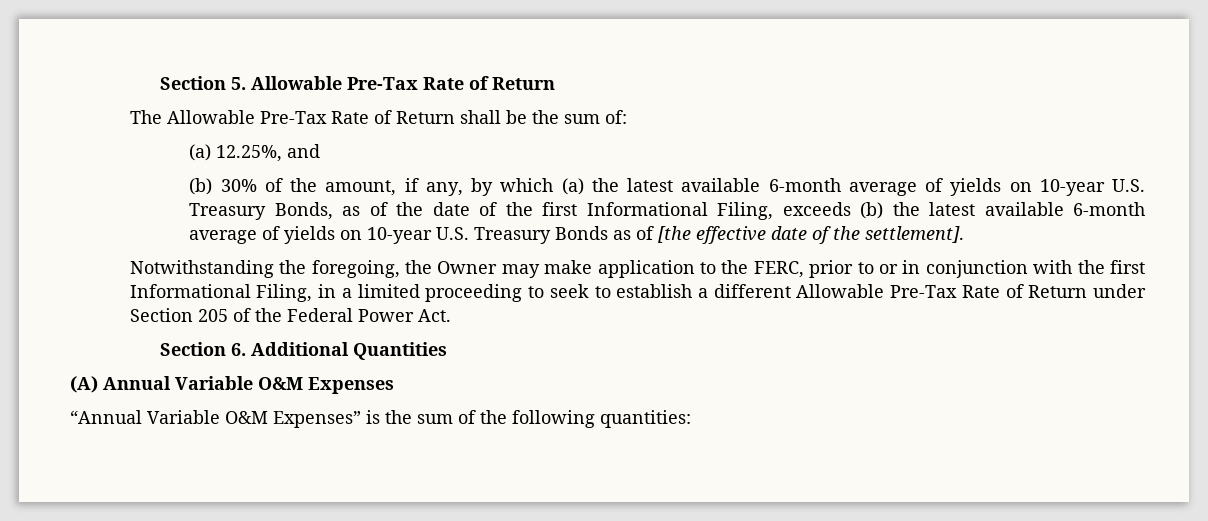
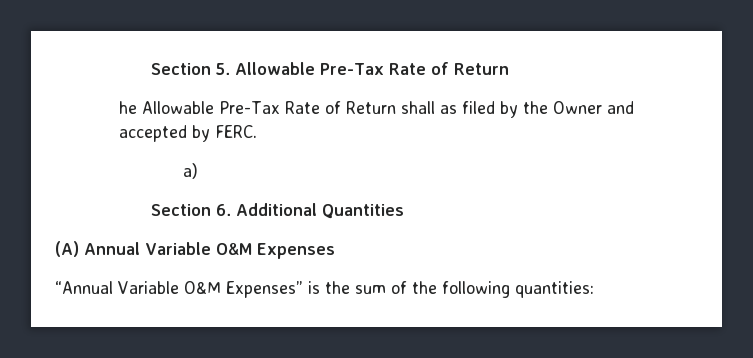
[129,110,162,124] The -> [119,101,138,114] he
[505,110,627,124] [189,144,321,162] [189,178,1146,196] [189,202,1145,220] [189,226,965,244] [129,260,1145,278] [129,284,1146,302] [129,308,451,322] be the sum of: // (a) 12.25%, and // (b) 30% of the amount, if any, by which (a) the latest available 6-month average of yields on 10-year U.S. Treasury Bonds, as of the date of the first Informational Filing, exceeds (b) the latest available 6-month average of yields on 10-year U.S. Treasury Bonds as of [the effective date of the settlement]. // Notwithstanding the foregoing, the Owner may make application to the FERC, prior to or in conjunction with the first Informational Filing, in a limited proceeding to seek to establish a different Allowable Pre-Tax Rate of Return under Section 205 of the Federal Power Act. -> [440,101,635,118] [119,125,258,142] [183,163,199,179] as filed by the Owner and accepted by FERC. // a)

